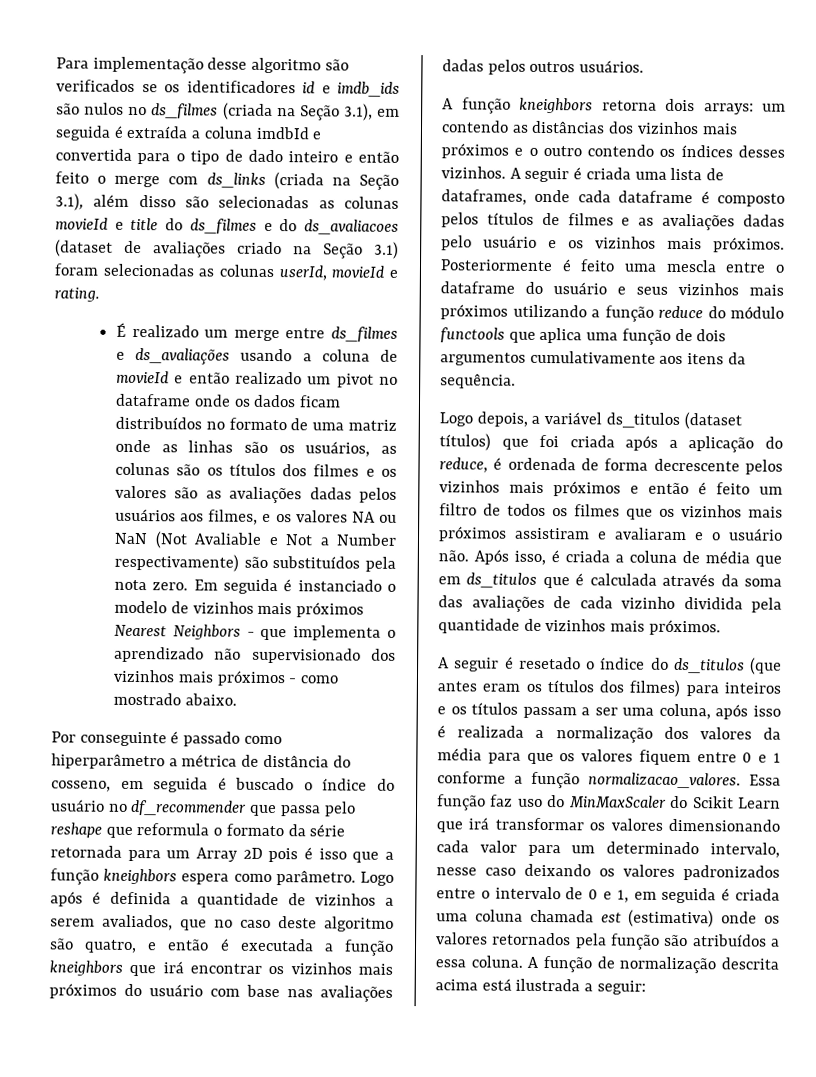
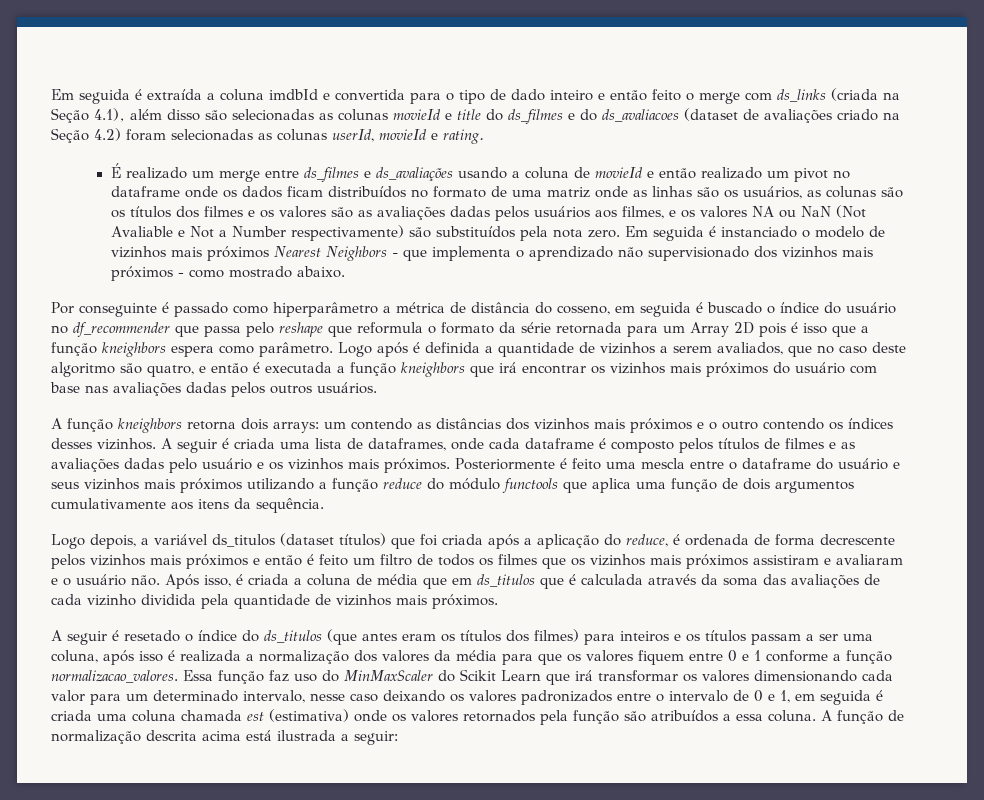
[56,56,349,74] [56,79,400,97] [56,102,400,121] Para implementação desse algoritmo são verificados se os identificadores id e imdb_ids são nulos no ds_filmes (criada na Seção 3.1), em -> [51,89,74,100] Em
[55,193,84,211] 3.1), -> [94,108,125,122] 4.1),
[374,241,399,259] 3.1) -> [94,128,121,141] 4.2)

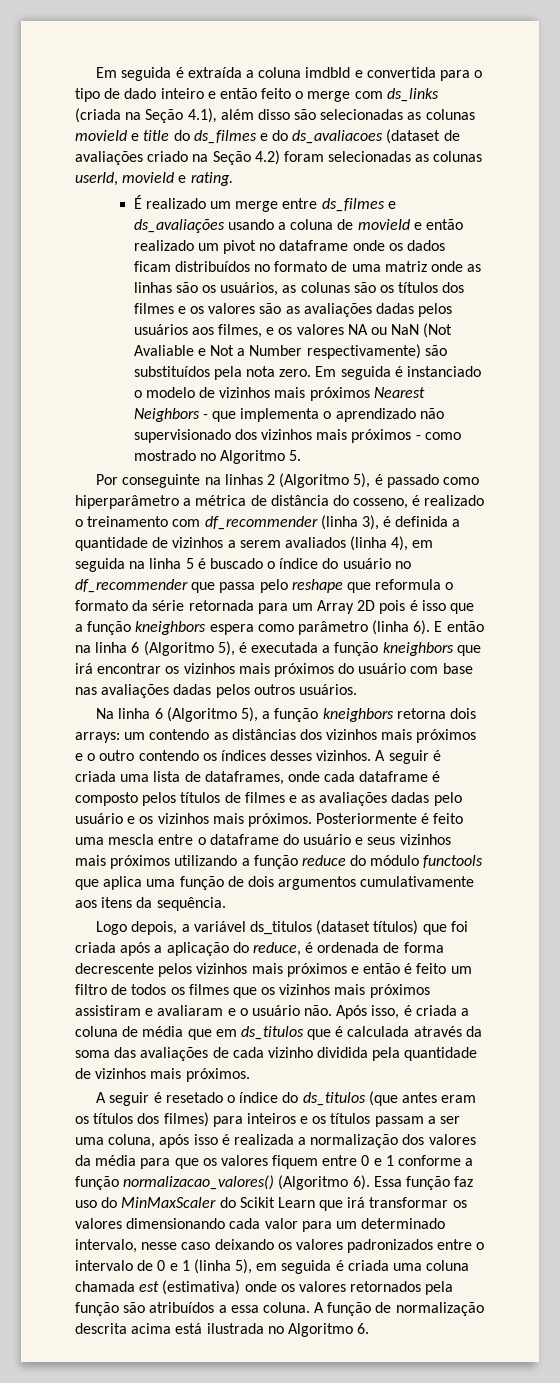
[296,266,345,278] abaixo. -> [199,450,302,464] no Algoritmo 5.
(157, 310) none -> [204,473,371,488] na linhas 2 (Algoritmo 5),
[615,302,691,317] em seguida -> [412,495,485,506] [75,515,461,530] [75,536,434,551] [75,558,194,572] é realizado o treinamento com df_recommender (linha 3), é definida a quantidade de vizinhos a serem avaliados (linha 4), em seguida na linha 5
[259,342,906,357] [51,362,248,377] parâmetro. Logo após é definida a quantidade de vizinhos a serem avaliados, que no caso deste algoritmo são quatro, e então -> [297,620,484,635] [75,641,235,656] parâmetro (linha 6). E então na linha 6 (Algoritmo 5),
[51,418,62,429] A -> [96,707,271,722] Na linha 6 (Algoritmo 5), a
[51,670,178,683] normalizacao_valores. -> [123,1175,370,1190] normalizacao_valores() (Algoritmo 6).
[780,690,790,703] 1, -> [181,1259,253,1274] 1 (linha 5),
[341,731,398,745] a seguir: -> [267,1323,370,1337] no Algoritmo 6.

